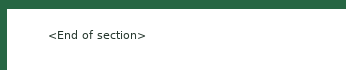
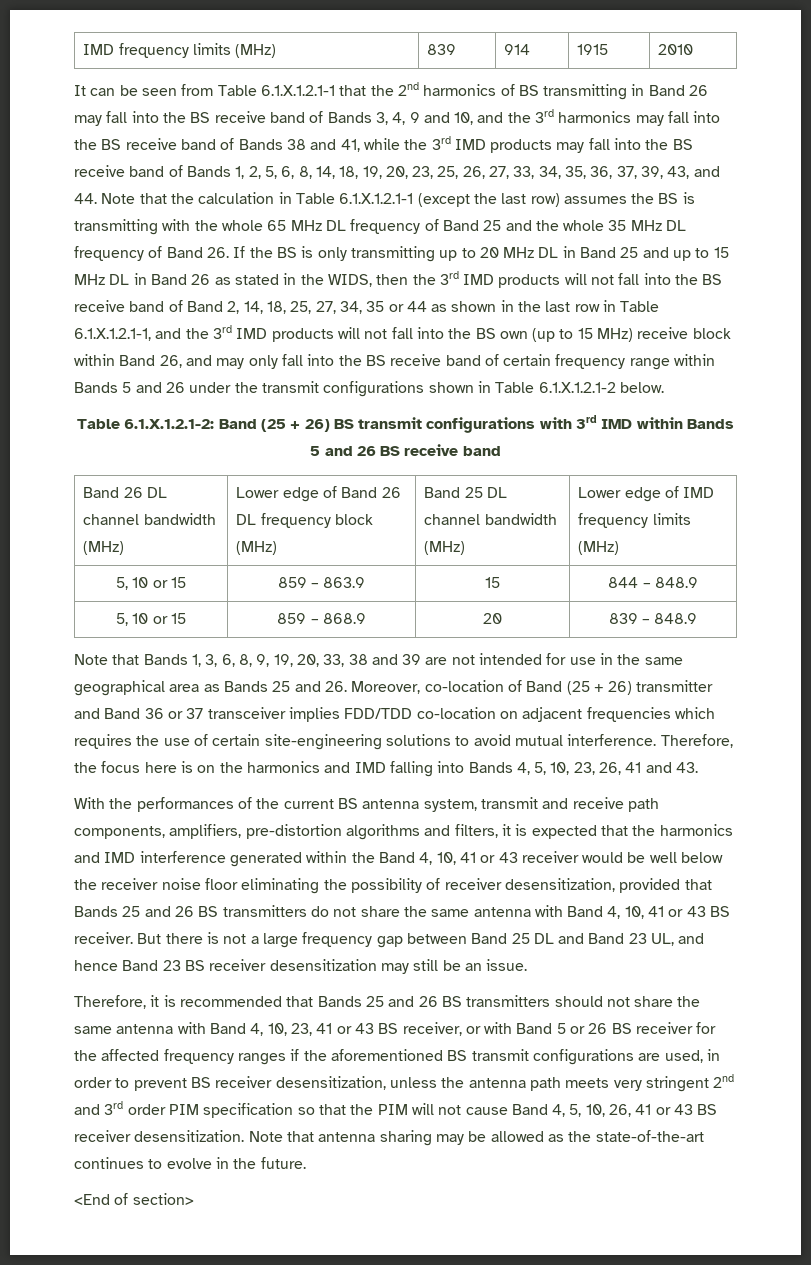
(48, 34) none -> [83,43,277,58] [427,44,457,55] [504,44,531,55] [577,44,609,55] [658,44,694,55] [74,82,709,100] [74,109,721,126] [74,136,693,153] [74,165,720,179] [74,192,695,207] [74,219,687,235] [74,246,729,262] [74,271,723,288] [74,300,660,314] [74,325,731,342] [74,354,716,370] [74,381,664,397] [76,415,735,433] [310,444,501,456] [83,487,167,498] [83,513,216,525] [83,541,125,555] [236,486,401,502] [236,513,373,528] [236,541,278,555] [424,487,507,498] [424,513,557,525] [424,541,466,555] [578,486,715,502] [578,513,691,528] [578,541,620,555] [116,577,186,590] [277,577,366,588] [485,577,500,588] [608,577,698,588] [116,613,186,626] [277,613,366,624] [483,613,502,624] [608,613,698,624] [74,653,683,667] [74,680,714,696] [74,707,715,722] [74,734,733,750] [74,761,699,777] [74,797,659,812] [74,824,733,840] [74,851,724,867] [74,878,712,894] [74,905,731,919] [74,932,705,948] [74,959,528,974] [74,995,701,1009] [74,1022,717,1036] [74,1049,720,1065] [74,1074,735,1092] [74,1101,718,1118] [74,1130,704,1146] [74,1157,306,1169] IMD frequency limits (MHz) | 839 | 914 | 1915 | 2010 // It can be seen from Table 6.1.X.1.2.1-1 that the 2nd harmonics of BS transmitting in Band 26 may fall into the BS receive band of Bands 3, 4, 9 and 10, and the 3rd harmonics may fall into the BS receive band of Bands 38 and 41, while the 3rd IMD products may fall into the BS receive band of Bands 1, 2, 5, 6, 8, 14, 18, 19, 20, 23, 25, 26, 27, 33, 34, 35, 36, 37, 39, 43, and 44. Note that the calculation in Table 6.1.X.1.2.1-1 (except the last row) assumes the BS is transmitting with the whole 65 MHz DL frequency of Band 25 and the whole 35 MHz DL frequency of Band 26. If the BS is only transmitting up to 20 MHz DL in Band 25 and up to 15 MHz DL in Band 26 as stated in the WIDS, then the 3rd IMD products will not fall into the BS receive band of Band 2, 14, 18, 25, 27, 34, 35 or 44 as shown in the last row in Table 6.1.X.1.2.1-1, and the 3rd IMD products will not fall into the BS own (up to 15 MHz) receive block within Band 26, and may only fall into the BS receive band of certain frequency range within Bands 5 and 26 under the transmit configurations shown in Table 6.1.X.1.2.1-2 below. // Table 6.1.X.1.2.1-2: Band (25 + 26) BS transmit configurations with 3rd IMD within Bands 5 and 26 BS receive band // Band 26 DL channel bandwidth (MHz) | Lower edge of Band 26 DL frequency block (MHz) | Band 25 DL channel bandwidth (MHz) | Lower edge of IMD frequency limits (MHz) // 5, 10 or 15 | 859 – 863.9 | 15 | 844 – 848.9 // 5, 10 or 15 | 859 – 868.9 | 20 | 839 – 848.9 // Note that Bands 1, 3, 6, 8, 9, 19, 20, 33, 38 and 39 are not intended for use in the same geographical area as Bands 25 and 26. Moreover, co-location of Band (25 + 26) transmitter and Band 36 or 37 transceiver implies FDD/TDD co-location on adjacent frequencies which requires the use of certain site-engineering solutions to avoid mutual interference. Therefore, the focus here is on the harmonics and IMD falling into Bands 4, 5, 10, 23, 26, 41 and 43. // With the performances of the current BS antenna system, transmit and receive path components, amplifiers, pre-distortion algorithms and filters, it is expected that the harmonics and IMD interference generated within the Band 4, 10, 41 or 43 receiver would be well below the receiver noise floor eliminating the possibility of receiver desensitization, provided that Bands 25 and 26 BS transmitters do not share the same antenna with Band 4, 10, 41 or 43 BS receiver. But there is not a large frequency gap between Band 25 DL and Band 23 UL, and hence Band 23 BS receiver desensitization may still be an issue. // Therefore, it is recommended that Bands 25 and 26 BS transmitters should not share the same antenna with Band 4, 10, 23, 41 or 43 BS receiver, or with Band 5 or 26 BS receiver for the affected frequency ranges if the aforementioned BS transmit configurations are used, in order to prevent BS receiver desensitization, unless the antenna path meets very stringent 2nd and 3rd order PIM specification so that the PIM will not cause Band 4, 5, 10, 26, 41 or 43 BS receiver desensitization. Note that antenna sharing may be allowed as the state-of-the-art continues to evolve in the future. //

